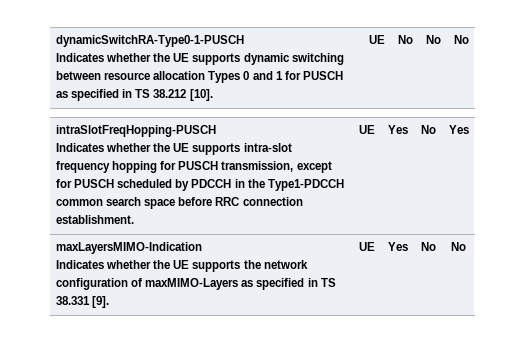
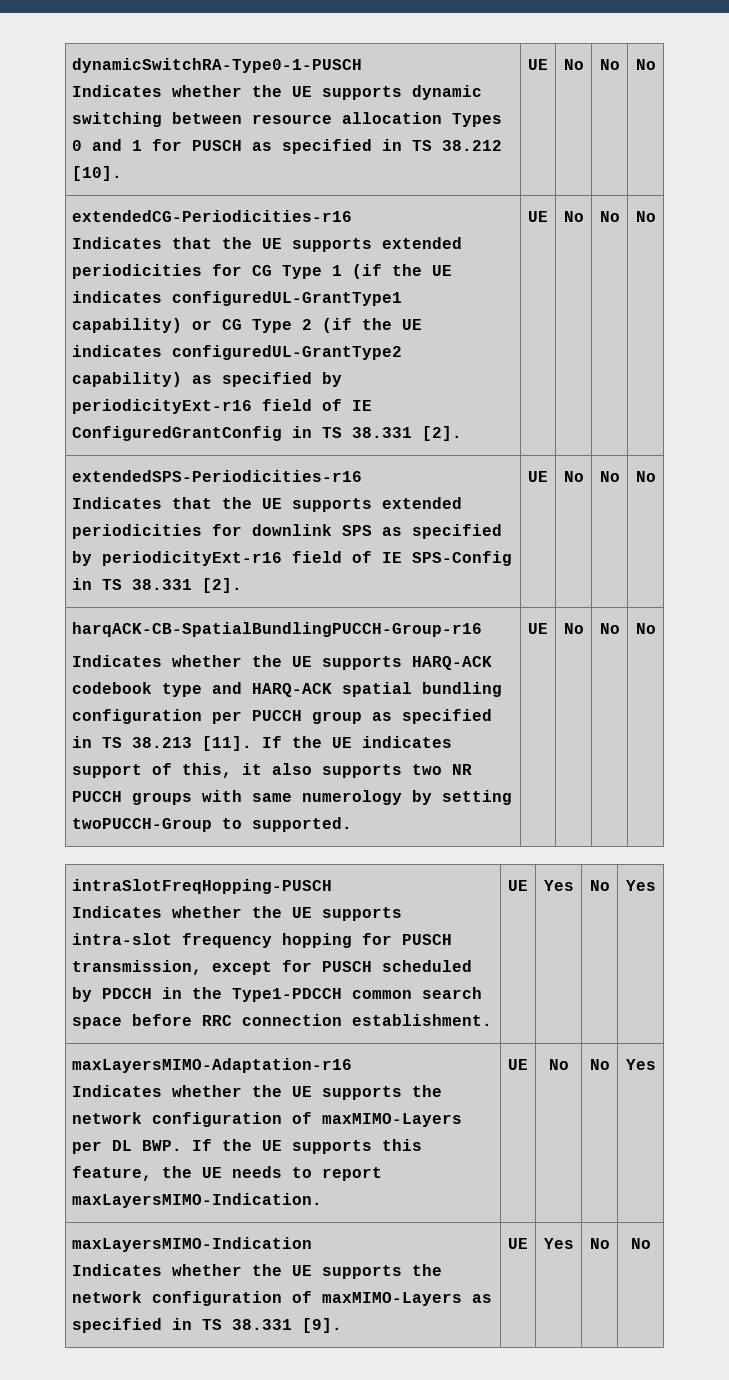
(469, 39) none -> [72,210,353,222] [72,237,463,252] [72,264,453,279] [72,291,403,306] [72,318,423,333] [72,345,403,360] [72,372,343,387] [72,399,373,414] [72,426,463,441] [528,211,548,222] [563,211,584,222] [599,211,620,222] [635,211,656,222] [72,470,363,482] [72,497,463,512] [72,524,503,539] [72,551,513,566] [72,578,243,593] [528,471,548,482] [563,471,584,482] [599,471,620,482] [635,471,656,482] [72,622,483,637] [72,655,493,670] [72,682,503,697] [72,709,493,724] [72,736,453,751] [72,763,473,778] [72,790,513,805] [72,817,353,832] [528,623,548,634] [563,623,584,634] [599,623,620,634] [635,623,656,634] // extendedCG-Periodicities-r16 // Indicates that the UE supports extended periodicities for CG Type 1 (if the UE indicates configuredUL-GrantType1 capability) or CG Type 2 (if the UE indicates configuredUL-GrantType2 capability) as specified by periodicityExt-r16 field of IE ConfiguredGrantConfig in TS 38.331 [2]. | UE | No | No | No // extendedSPS-Periodicities-r16 // Indicates that the UE supports extended periodicities for downlink SPS as specified by periodicityExt-r16 field of IE SPS-Config in TS 38.331 [2]. | UE | No | No | No // harqACK-CB-SpatialBundlingPUCCH-Group-r16 // Indicates whether the UE supports HARQ-ACK codebook type and HARQ-ACK spatial bundling configuration per PUCCH group as specified in TS 38.213 [11]. If the UE indicates support of this, it also supports two NR PUCCH groups with same numerology by setting twoPUCCH-Group to supported. | UE | No | No | No
(469, 129) none -> [72,1058,353,1073] [72,1085,443,1100] [72,1112,463,1127] [72,1139,423,1154] [72,1166,383,1181] [72,1193,323,1208] [508,1059,528,1070] [548,1059,569,1070] [589,1059,610,1070] [625,1059,656,1070] // maxLayersMIMO-Adaptation-r16 // Indicates whether the UE supports the network configuration of maxMIMO-Layers per DL BWP. If the UE supports this feature, the UE needs to report maxLayersMIMO-Indication. | UE | No | No | Yes

